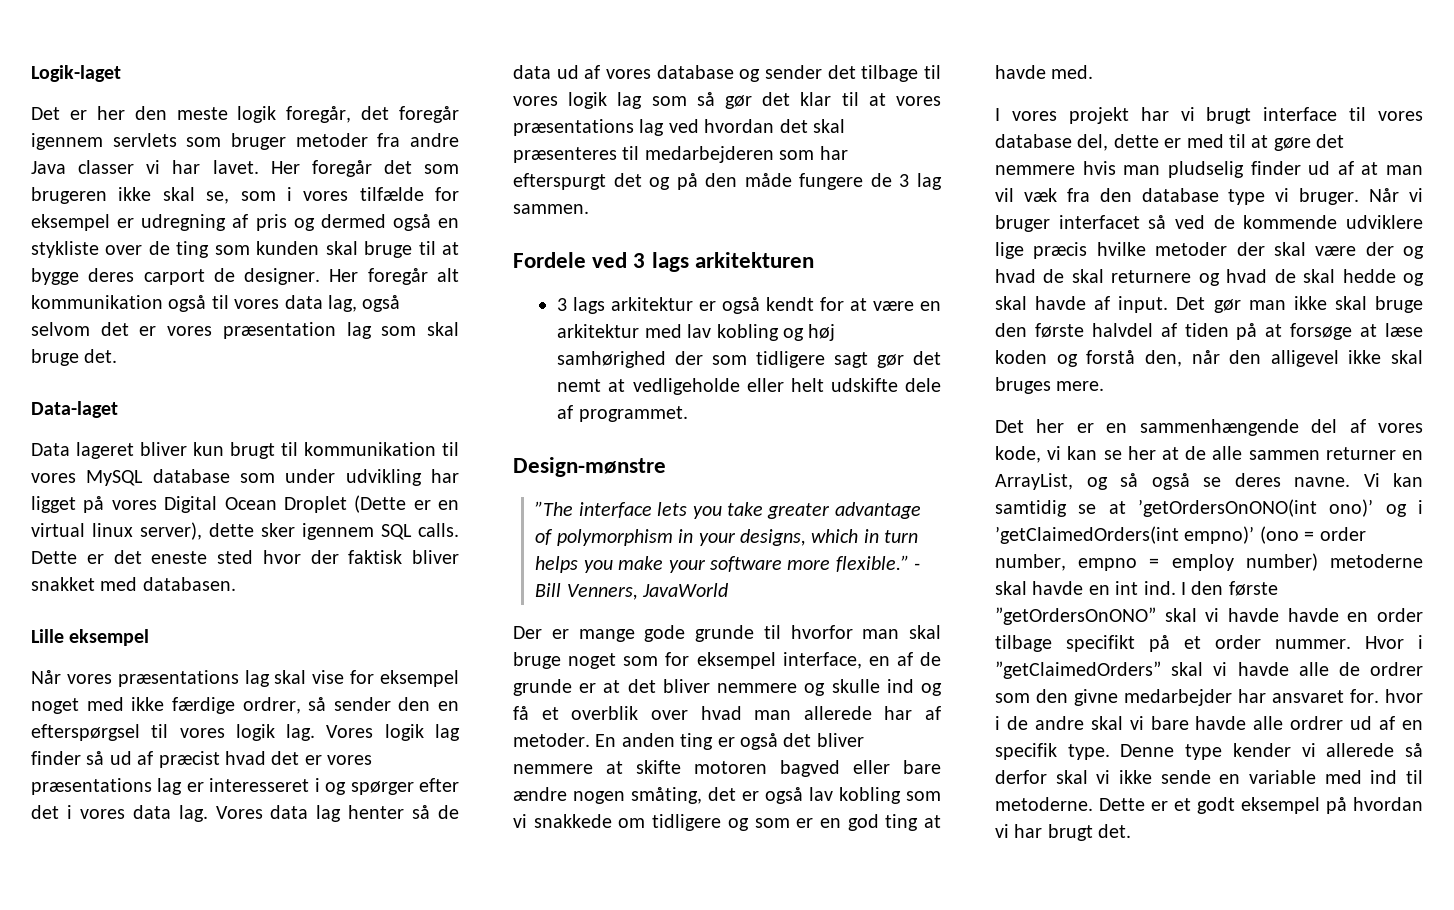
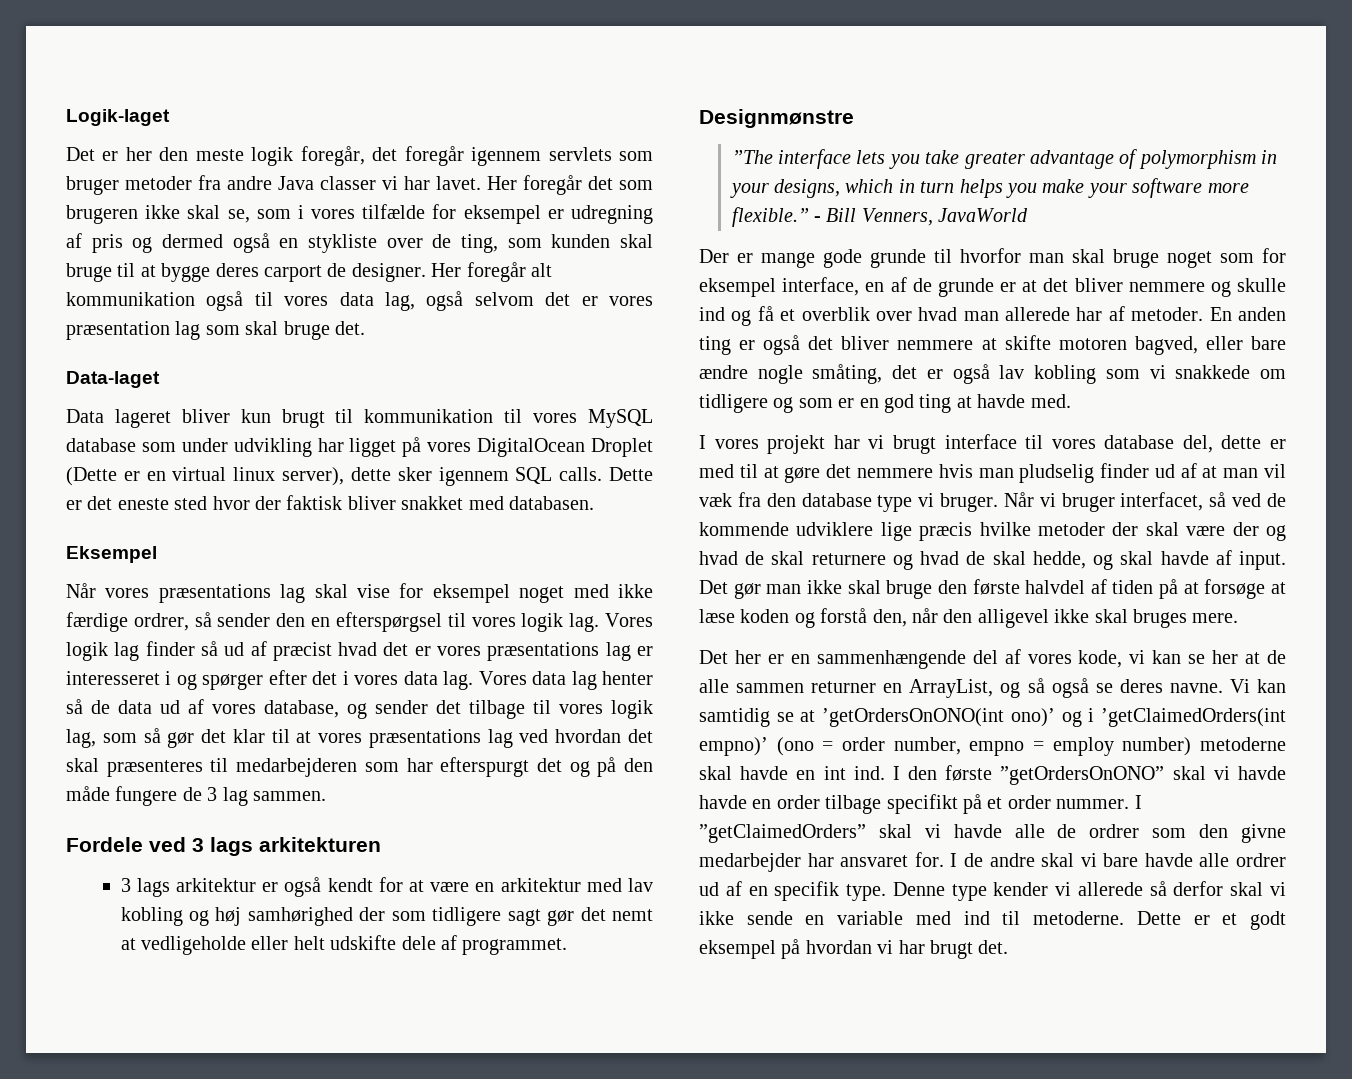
[176,241,210,258] ting -> [461,234,499,253] ting,
[164,496,277,513] Digital Ocean -> [477,438,586,457] DigitalOcean
[31,629,150,646] Lille eksempel -> [66,546,157,563] Eksempel
[656,65,734,79] database -> [264,700,339,718] database,
[617,92,643,109] lag -> [66,729,96,748] lag,
[513,457,666,477] Design-mønstre -> [699,109,854,128] Designmønstre
[780,760,840,777] bagved -> [1134,336,1198,355] bagved,
[573,791,625,804] nogen -> [757,365,803,384] nogle
[1058,215,1140,229] interfacet -> [1120,492,1204,511] interfacet,
[1342,269,1396,283] hedde -> [1032,551,1086,569] hedde,
[1365,635,1423,649] Hvor i -> [1134,795,1142,809] I
[1385,689,1423,703] [995,716,1000,730] hvor i -> [950,853,958,867] I

